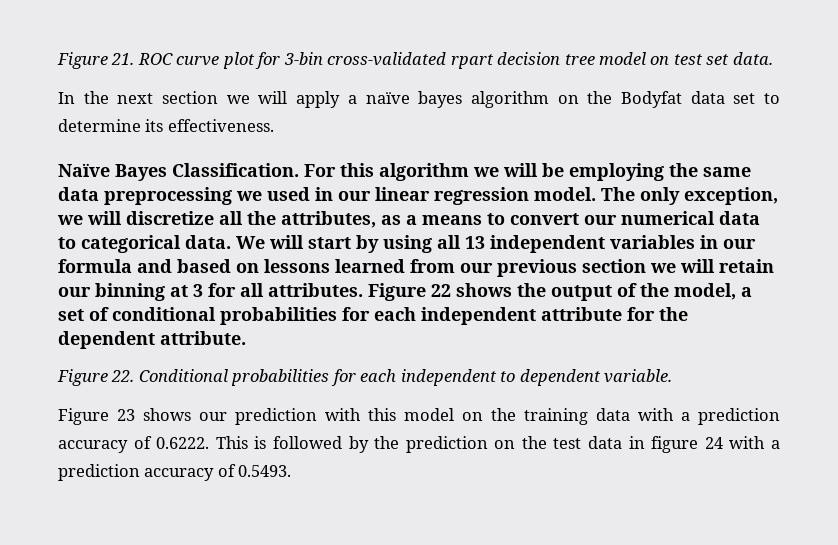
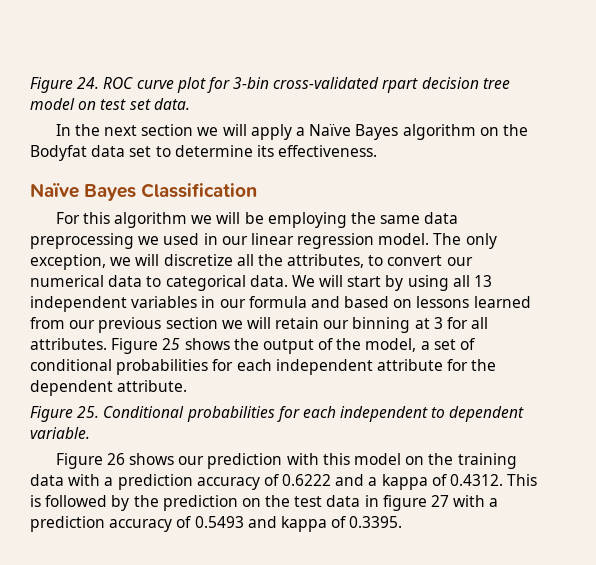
[57,52,135,69] Figure 21. -> [30,77,100,93] Figure 24.
[365,91,463,108] naïve bayes -> [309,124,399,140] Naïve Bayes
[172,163,299,177] Classification. -> [141,183,258,198] Classification //
[381,215,482,225] as a means -> (365, 261) none
[431,284,451,297] 22 -> [162,338,181,350] 25
[111,370,135,382] 22. -> [77,406,100,418] 25.
[117,409,135,421] 23 -> [106,453,125,465] 26
[156,437,210,449] 0.6222. -> [282,474,504,490] 0.6222 and a kappa of 0.4312.
[704,436,781,449] [58,464,292,481] 24 with a prediction accuracy of 0.5493. -> [431,495,499,507] [30,516,403,532] 27 with a prediction accuracy of 0.5493 and kappa of 0.3395.

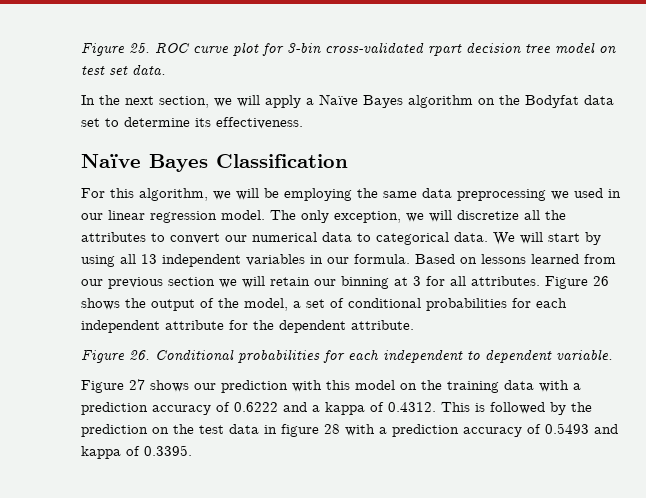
[30,77,100,93] Figure 24. -> [81,42,150,56] Figure 25.
[141,124,194,136] section -> [159,96,209,108] section,
[114,212,188,228] algorithm -> [139,188,208,201] algorithm,
[287,254,365,268] attributes, -> [81,232,146,242] attributes
[248,296,390,308] formula and based -> [354,254,455,264] formula. Based
[162,338,181,350] 25 -> [593,276,609,286] 26
[77,406,100,418] 25. -> [129,350,150,360] 26.
[106,453,125,465] 26 -> [129,379,145,390] 27
[431,495,450,507] 27 -> [324,424,340,434] 28

